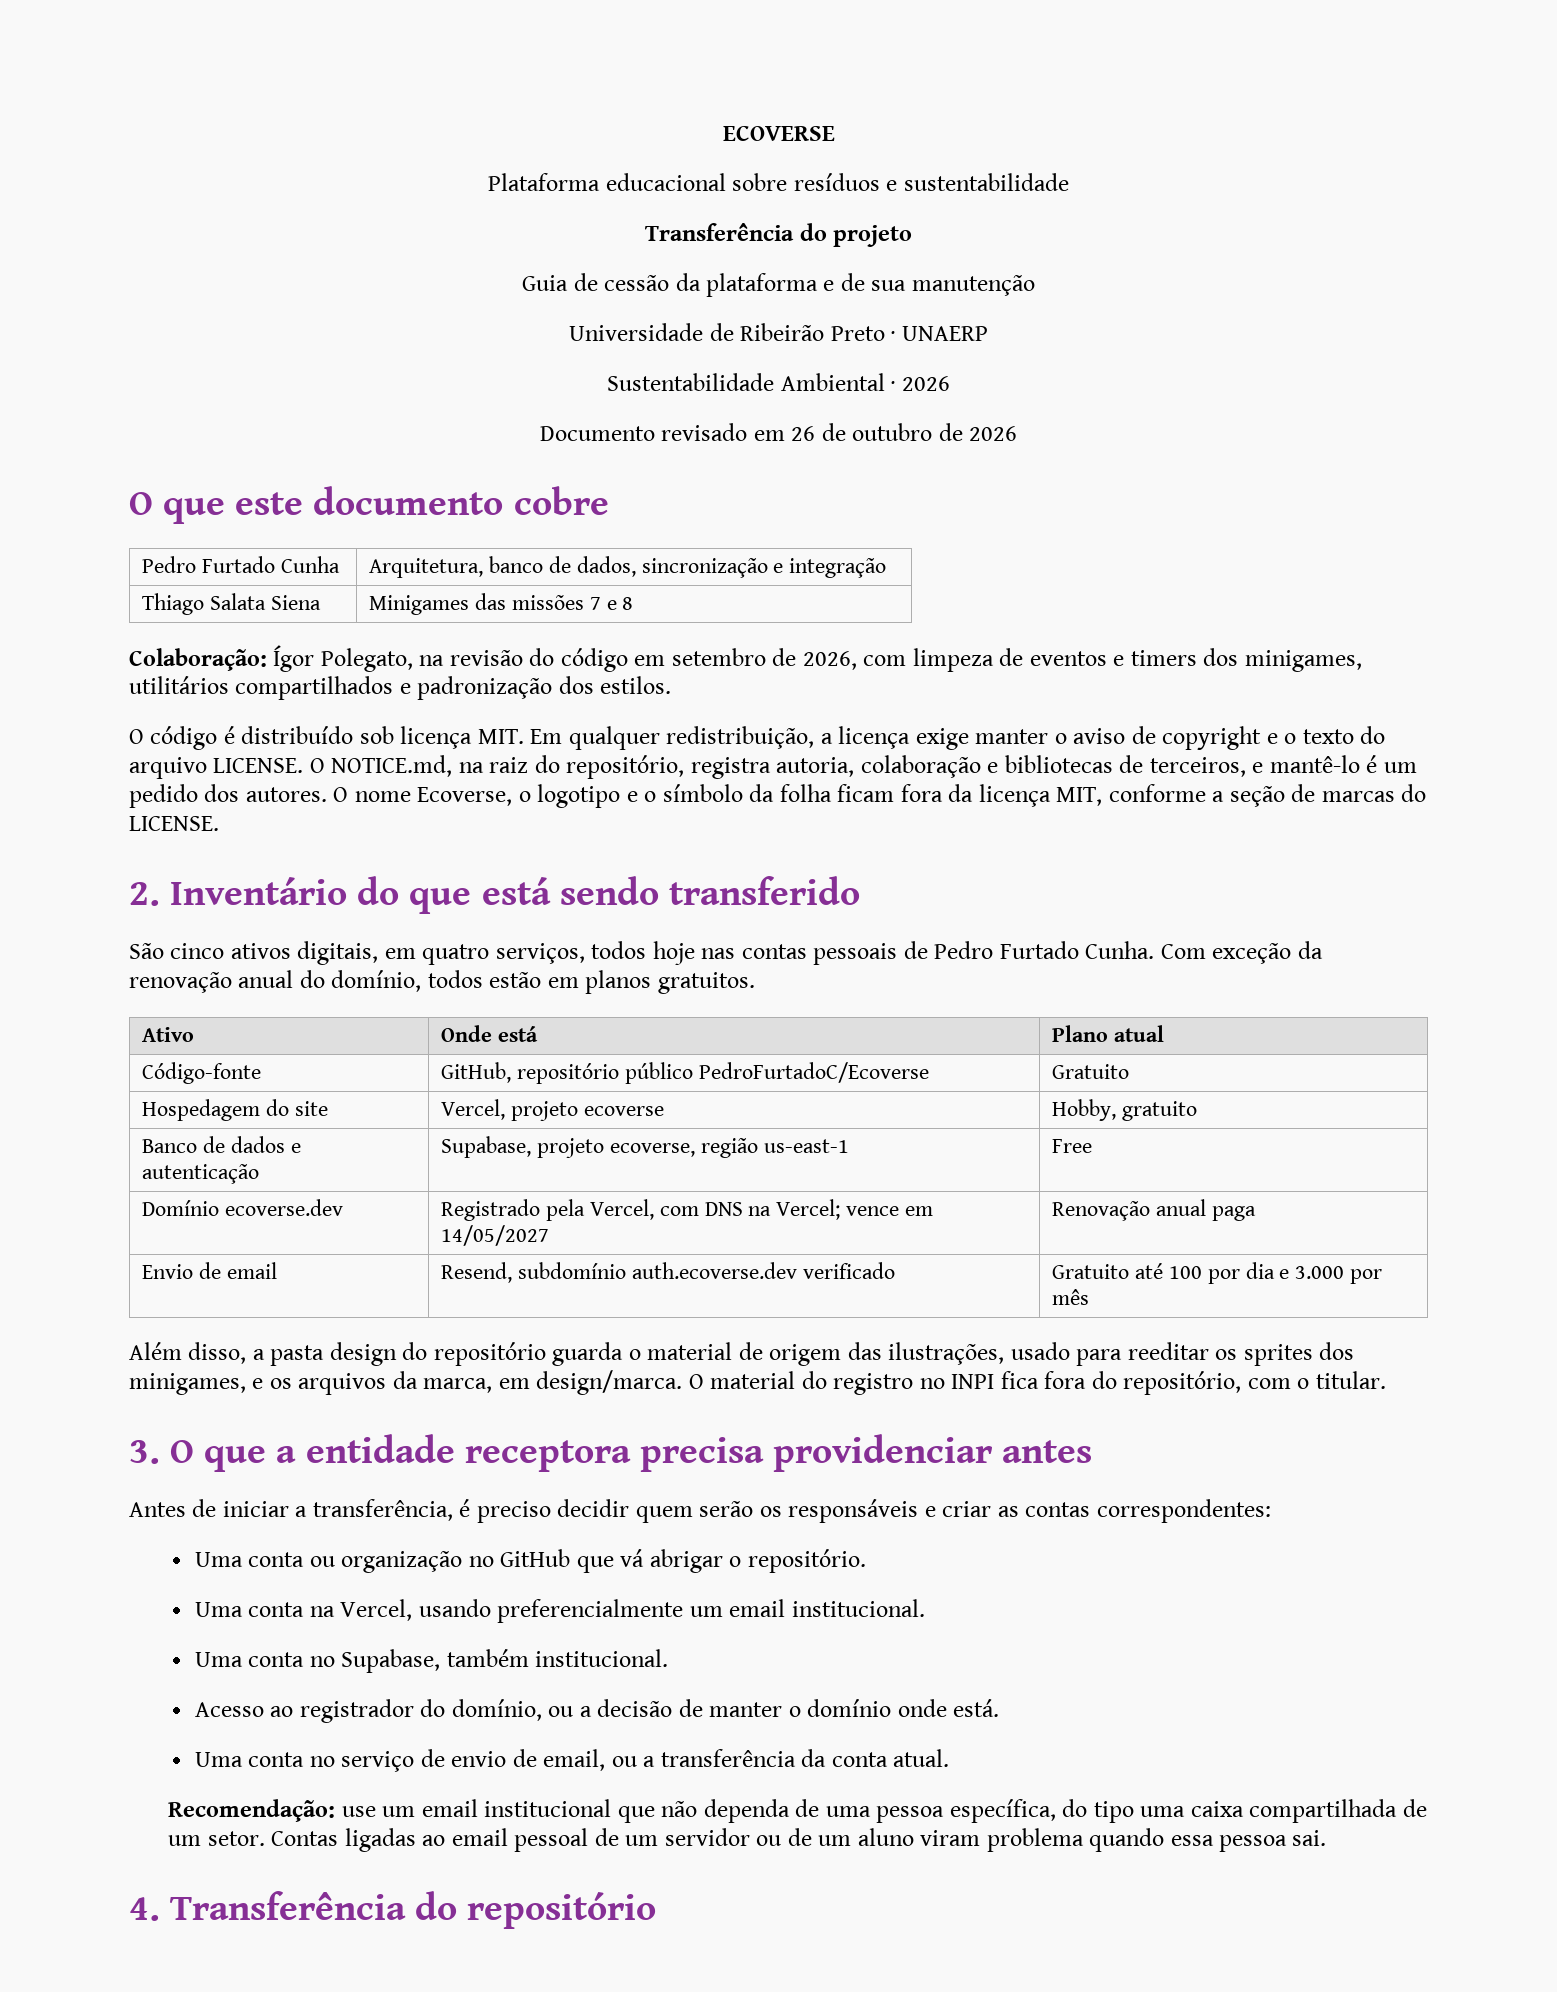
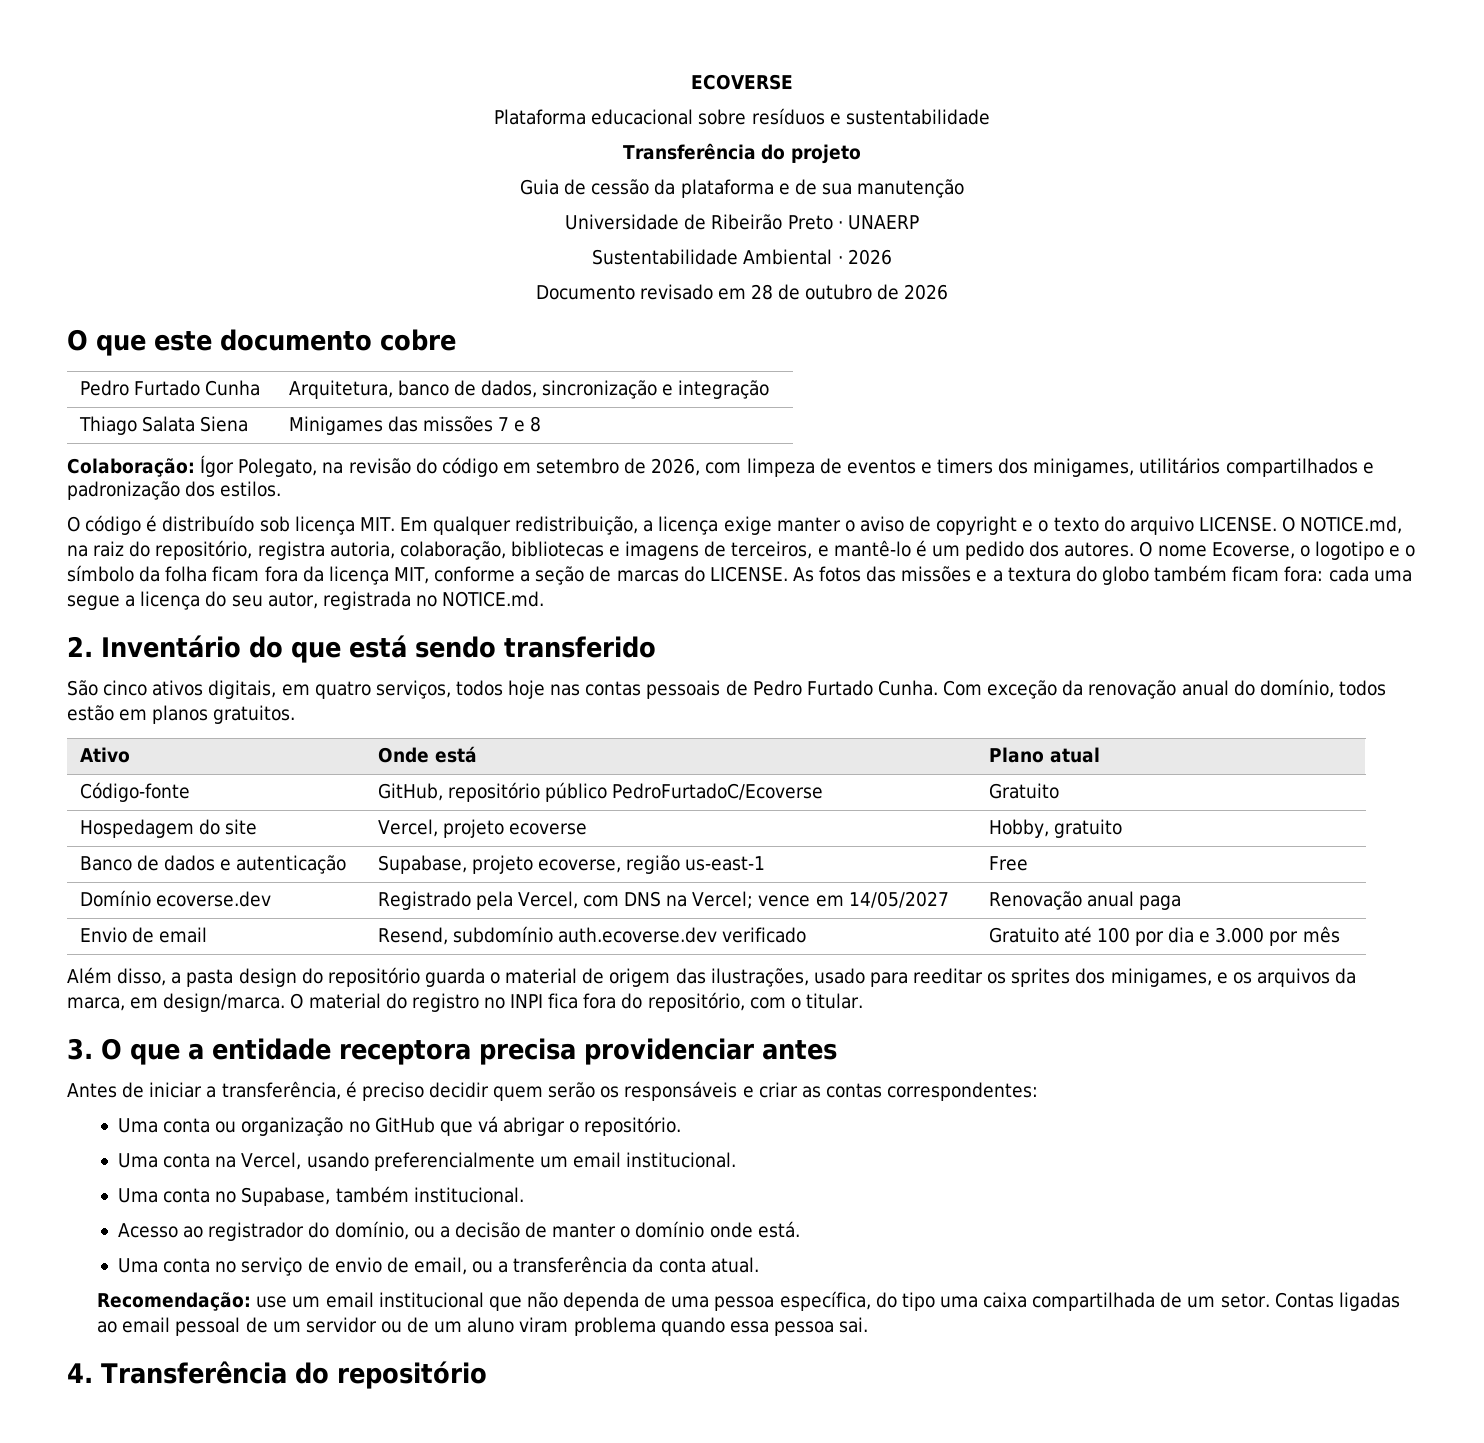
[791,426,816,441] 26 -> [750,284,773,300] 28
[860,755,1113,778] colaboração e bibliotecas -> [399,541,700,560] colaboração, bibliotecas e imagens
(219, 823) none -> [792,565,1412,585] [67,591,545,610] As fotos das missões e a textura do globo também ficam fora: cada uma segue a licença do seu autor, registrada no NOTICE.md.

